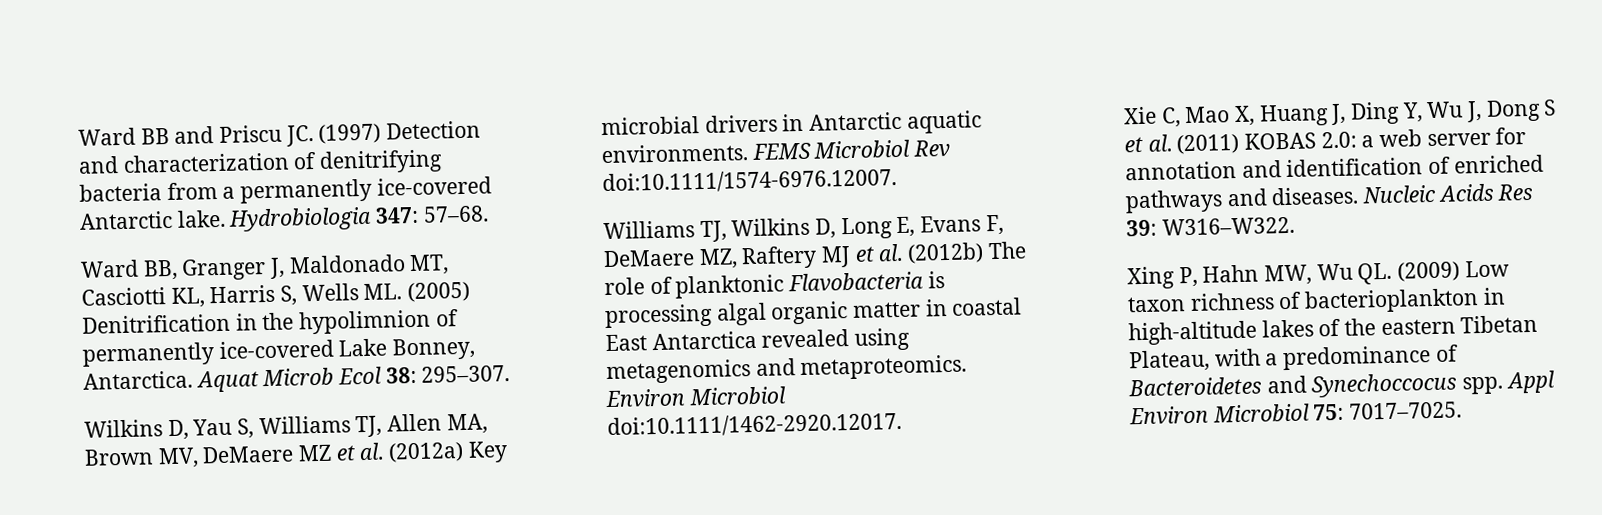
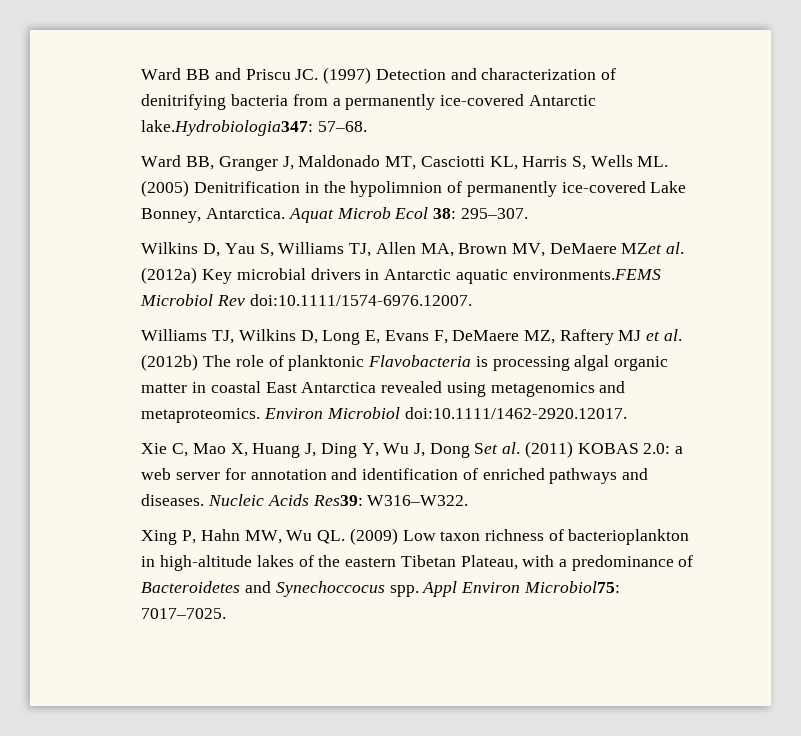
[176,206,419,232] lake. Hydrobiologia 347: -> [141,120,314,136] lake.Hydrobiologia347:
[297,444,356,462] MZ et -> [621,243,663,254] MZet
[600,142,811,164] environments. FEMS -> [512,269,661,280] environments.FEMS
[1543,99,1557,116] [1123,136,1143,153] S et -> [474,443,499,454] Set
[1497,183,1534,201] [1125,219,1157,237] Res 39: -> [312,495,363,506] Res39:
[1212,403,1345,423] Microbiol 75: -> [523,581,620,593] Microbiol75:

